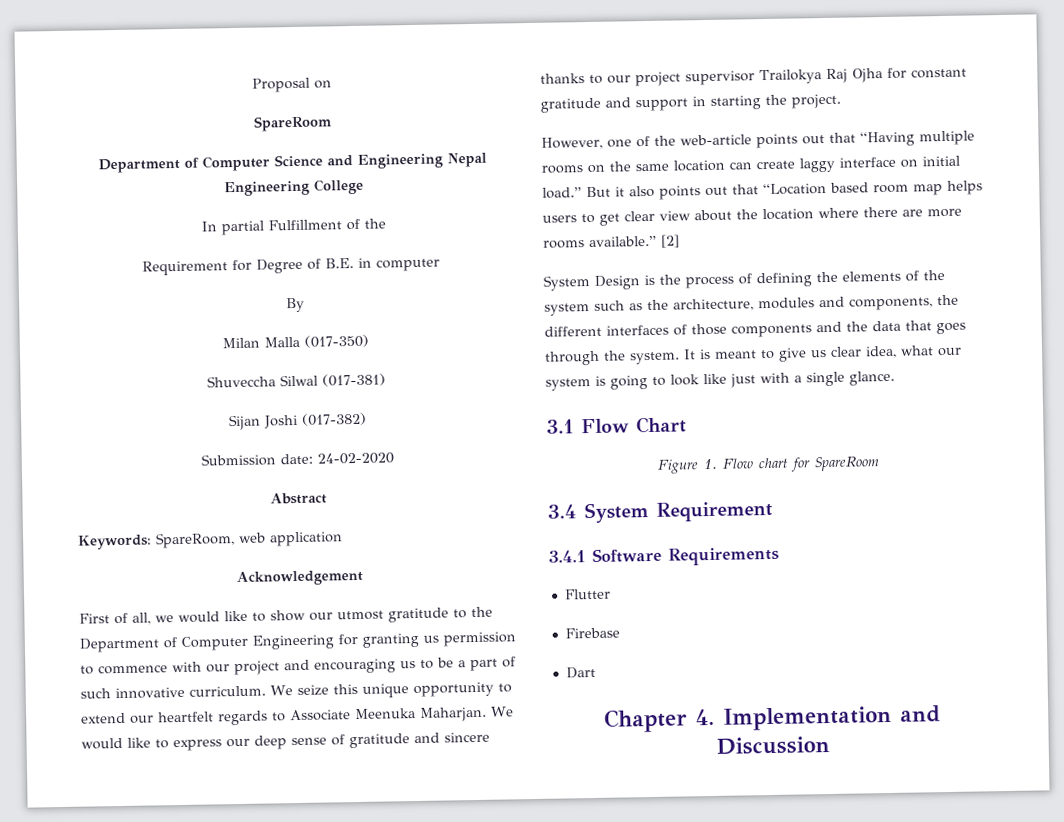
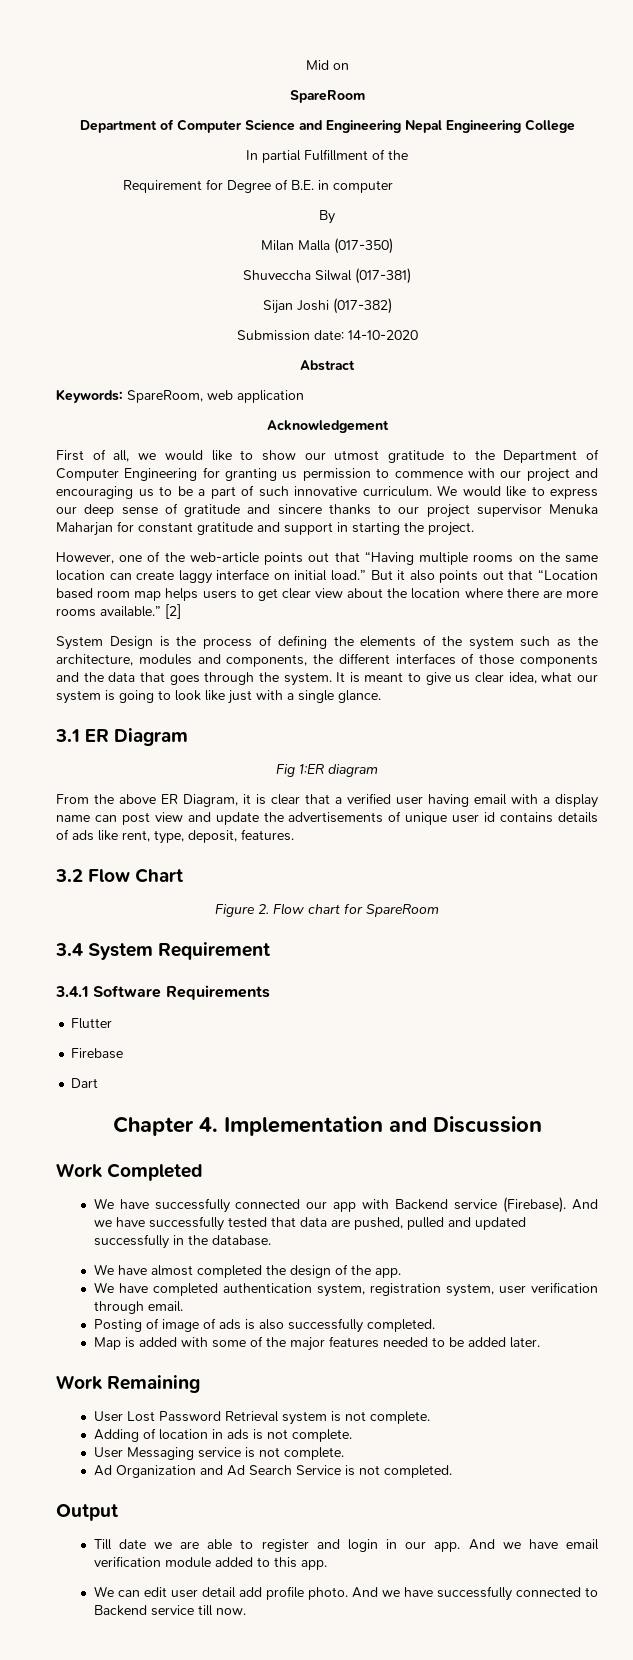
[251,77,310,93] Proposal -> [305,60,329,70] Mid
[317,452,394,465] 24-02-2020 -> [347,330,418,340] 14-10-2020
[296,681,512,698] [81,706,514,726] seize this unique opportunity to extend our heartfelt regards to Associate Meenuka Maharjan. We -> (457, 490) none
[759,68,883,85] Trailokya Raj Ojha -> [549,504,598,515] [56,522,113,536] Menuka Maharjan
(574, 426) none -> [85,728,189,746] [276,764,378,777] [56,793,598,808] [56,811,598,825] [56,829,294,844] [55,869,83,882] ER Diagram // Fig 1:ER diagram // From the above ER Diagram, it is clear that a verified user having email with a display name can post view and update the advertisements of unique user id contains details of ads like rent, type, deposit, features. // 3.2
[702,458,718,470] 1. -> [258,904,269,914] 2.
(830, 745) none -> [56,1163,204,1181] [93,1197,598,1213] [93,1216,526,1231] [93,1234,271,1249] [93,1264,401,1278] [93,1282,598,1297] [93,1301,183,1314] [93,1318,435,1333] [93,1336,540,1351] [56,1375,201,1393] [93,1411,430,1425] [93,1428,352,1442] [93,1447,344,1460] [93,1465,452,1478] [56,1504,118,1521] [93,1539,600,1552] [93,1556,327,1570] [93,1586,599,1601] [93,1605,246,1616] // Work Completed // We have successfully connected our app with Backend service (Firebase). And we have successfully tested that data are pushed, pulled and updated successfully in the database. // We have almost completed the design of the app. // We have completed authentication system, registration system, user verification through email. // Posting of image of ads is also successfully completed. // Map is added with some of the major features needed to be added later. // Work Remaining // User Lost Password Retrieval system is not complete. // Adding of location in ads is not complete. // User Messaging service is not complete. // Ad Organization and Ad Search Service is not completed. // Output // Till date we are able to register and login in our app. And we have email verification module added to this app. // We can edit user detail add profile photo. And we have successfully connected to Backend service till now.

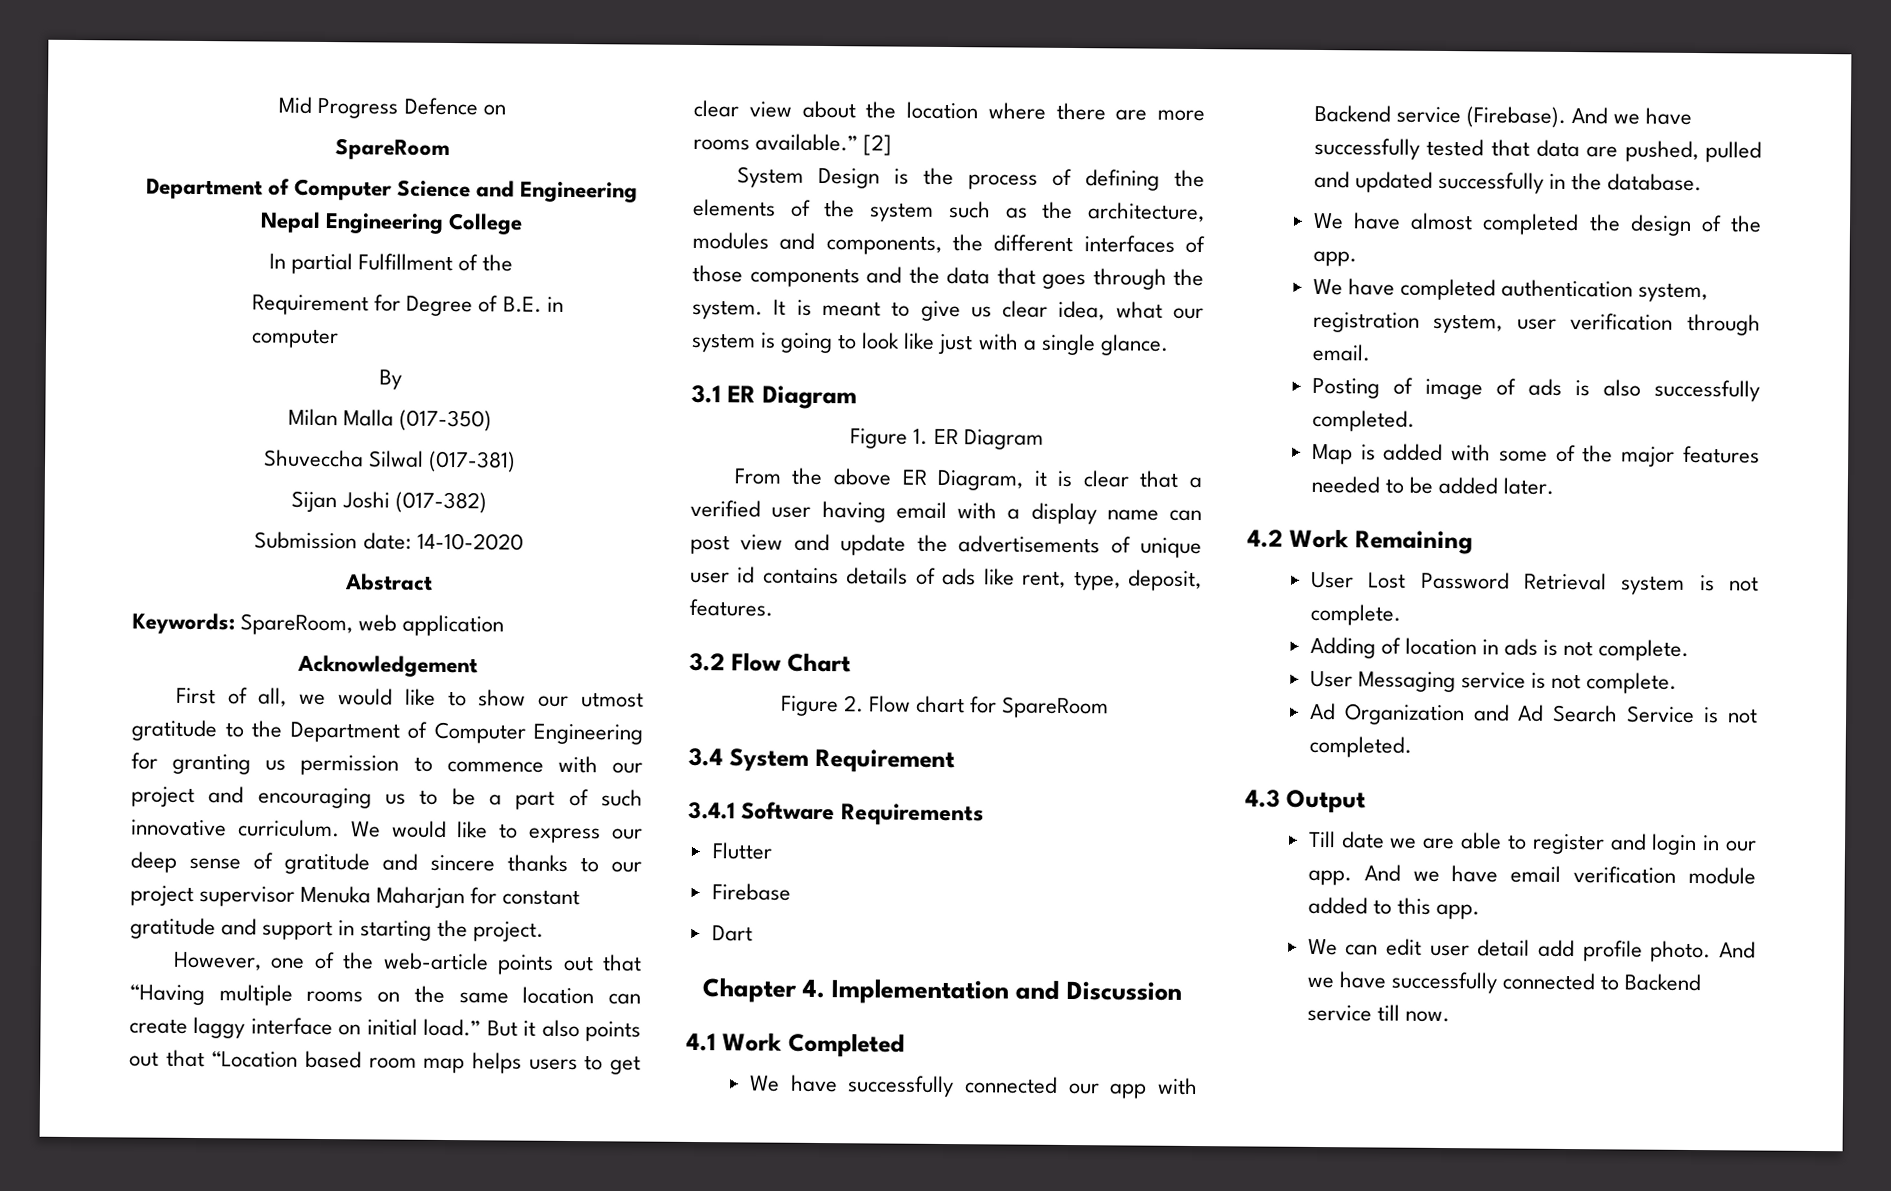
(329, 65) none -> [317,97,478,119] Progress Defence
[276,764,378,777] Fig 1:ER diagram -> [850,428,1044,450] Figure 1. ER Diagram
(542, 1124) none -> [686,1032,716,1052] 4.1
(540, 1342) none -> [1247,529,1283,548] 4.2
(452, 1471) none -> [1245,789,1280,808] 4.3

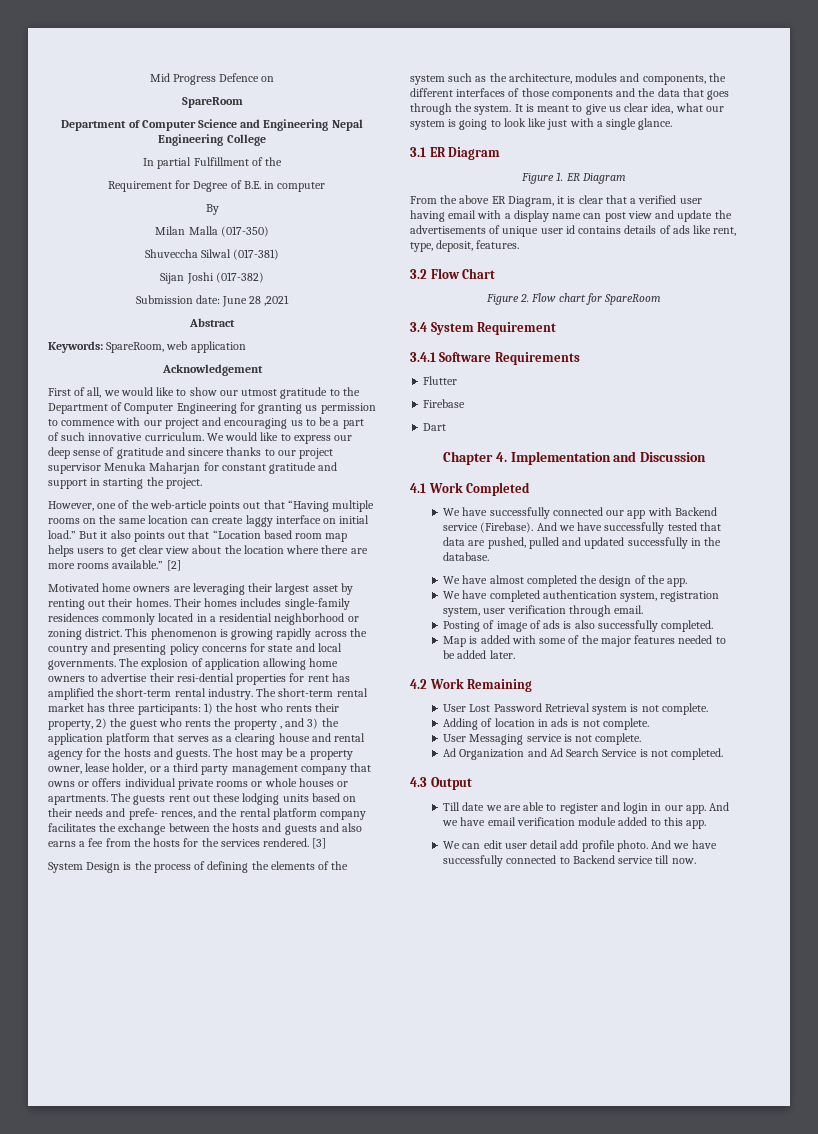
[416,532,524,551] 14-10-2020 -> [222,295,290,307] June 28 ,2021
(893, 145) none -> [48,583,353,595] [48,598,350,610] [48,613,359,625] [48,628,367,640] [48,643,342,655] [48,658,339,670] [48,673,350,685] [48,688,368,700] [48,703,340,715] [48,718,339,730] [48,733,366,745] [48,748,353,760] [48,763,372,775] [48,778,349,790] [48,793,357,805] [48,808,367,820] [48,823,363,835] [48,838,327,849] // Motivated home owners are leveraging their largest asset by renting out their homes. Their homes includes single-family residences commonly located in a residential neighborhood or zoning district. This phenomenon is growing rapidly across the country and presenting policy concerns for state and local governments. The explosion of application allowing home owners to advertise their resi-dential properties for rent has amplified the short-term rental industry. The short-term rental market has three participants: 1) the host who rents their property, 2) the guest who rents the property , and 3) the application platform that serves as a clearing house and rental agency for the hosts and guests. The host may be a property owner, lease holder, or a third party management company that owns or offers individual private rooms or whole houses or apartments. The guests rent out these lodging units based on their needs and prefe- rences, and the rental platform company facilitates the exchange between the hosts and guests and also earns a fee from the hosts for the services rendered. [3]

